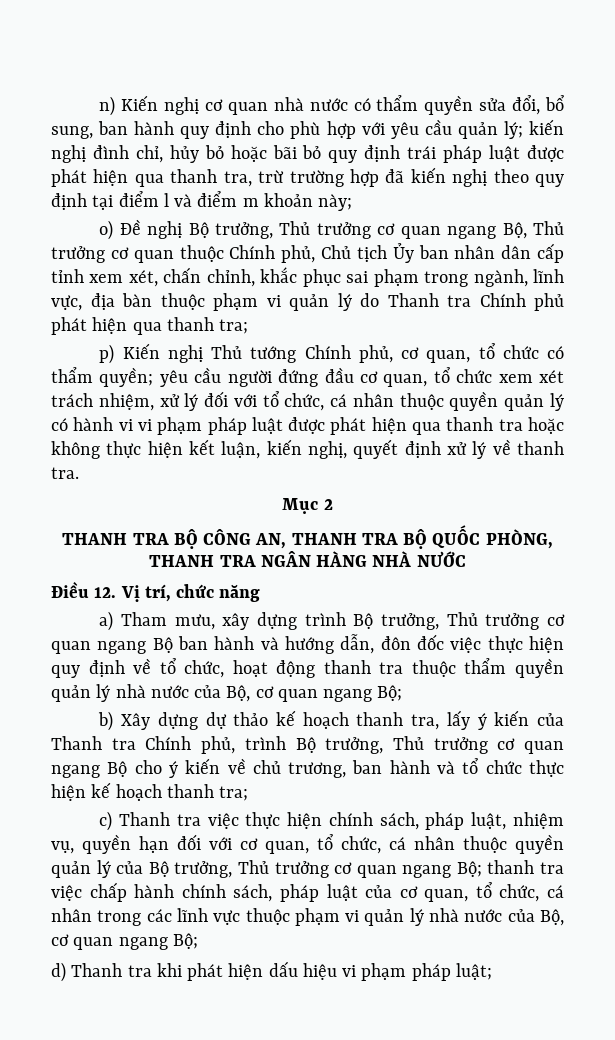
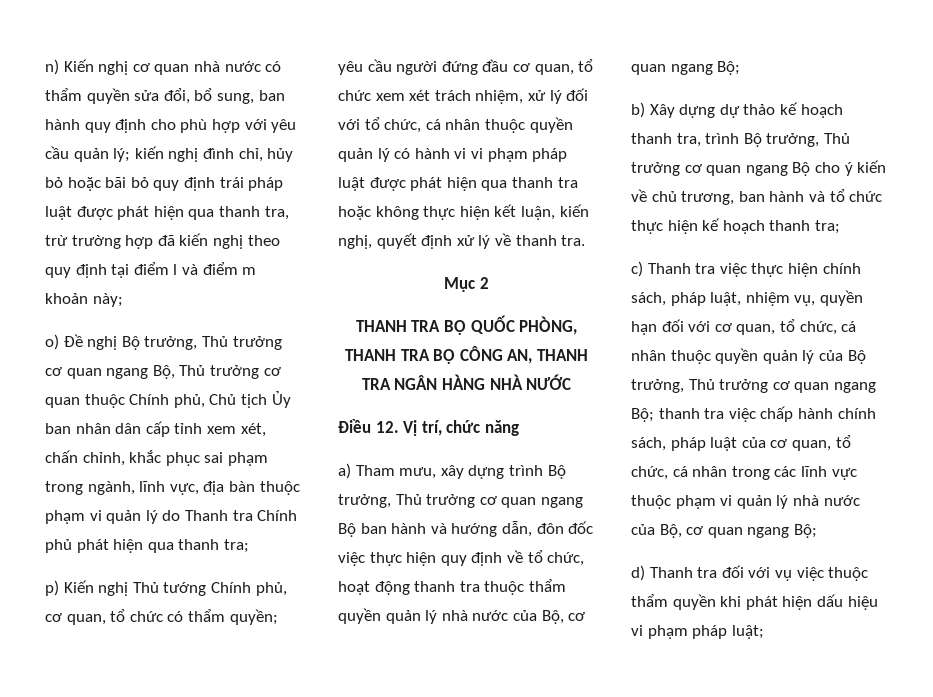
[203,525,553,549] CÔNG AN, THANH TRA BỘ QUỐC PHÒNG, -> [470,315,578,335] [345,346,533,364] QUỐC PHÒNG, THANH TRA BỘ CÔNG AN,
[446,710,564,730] [51,736,236,754] lấy ý kiến của Thanh tra Chính phủ, -> (701, 140) none
(152, 971) none -> [721,565,869,581] [631,594,716,610] đối với vụ việc thuộc thẩm quyền

